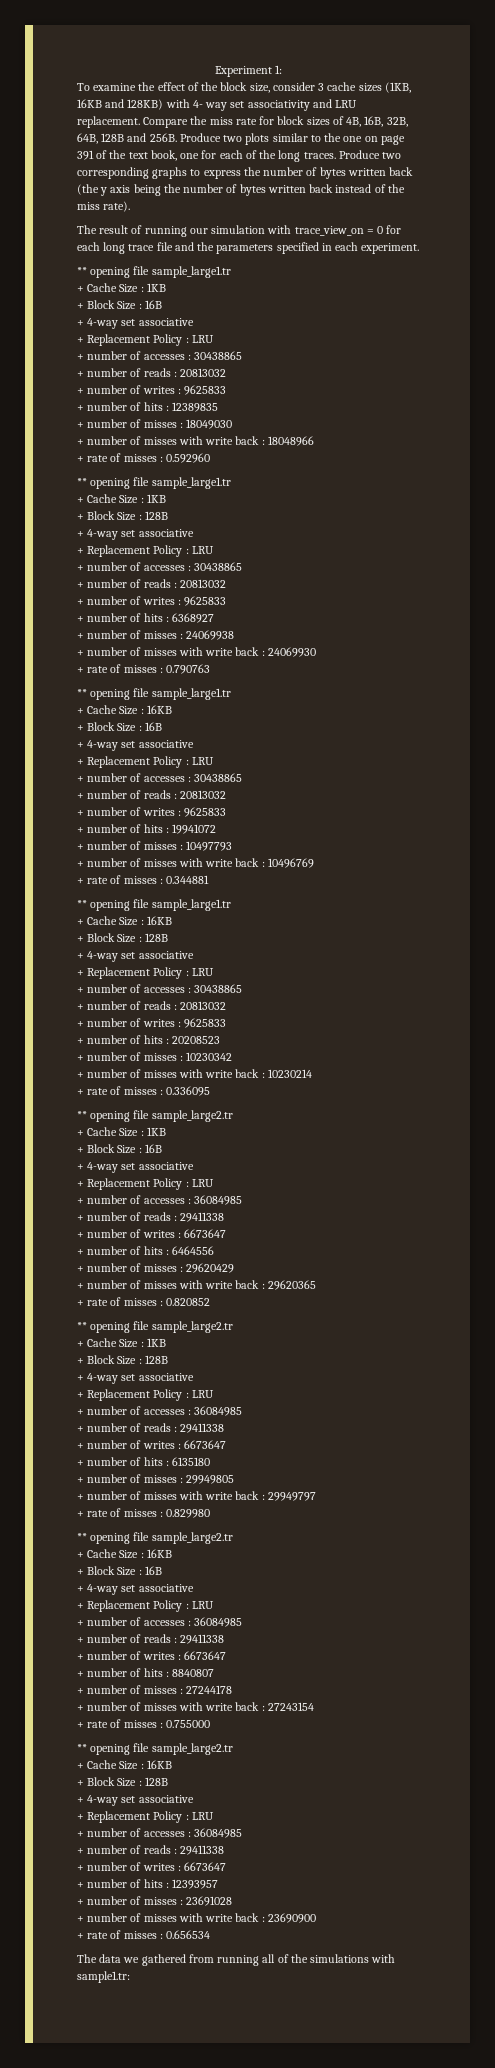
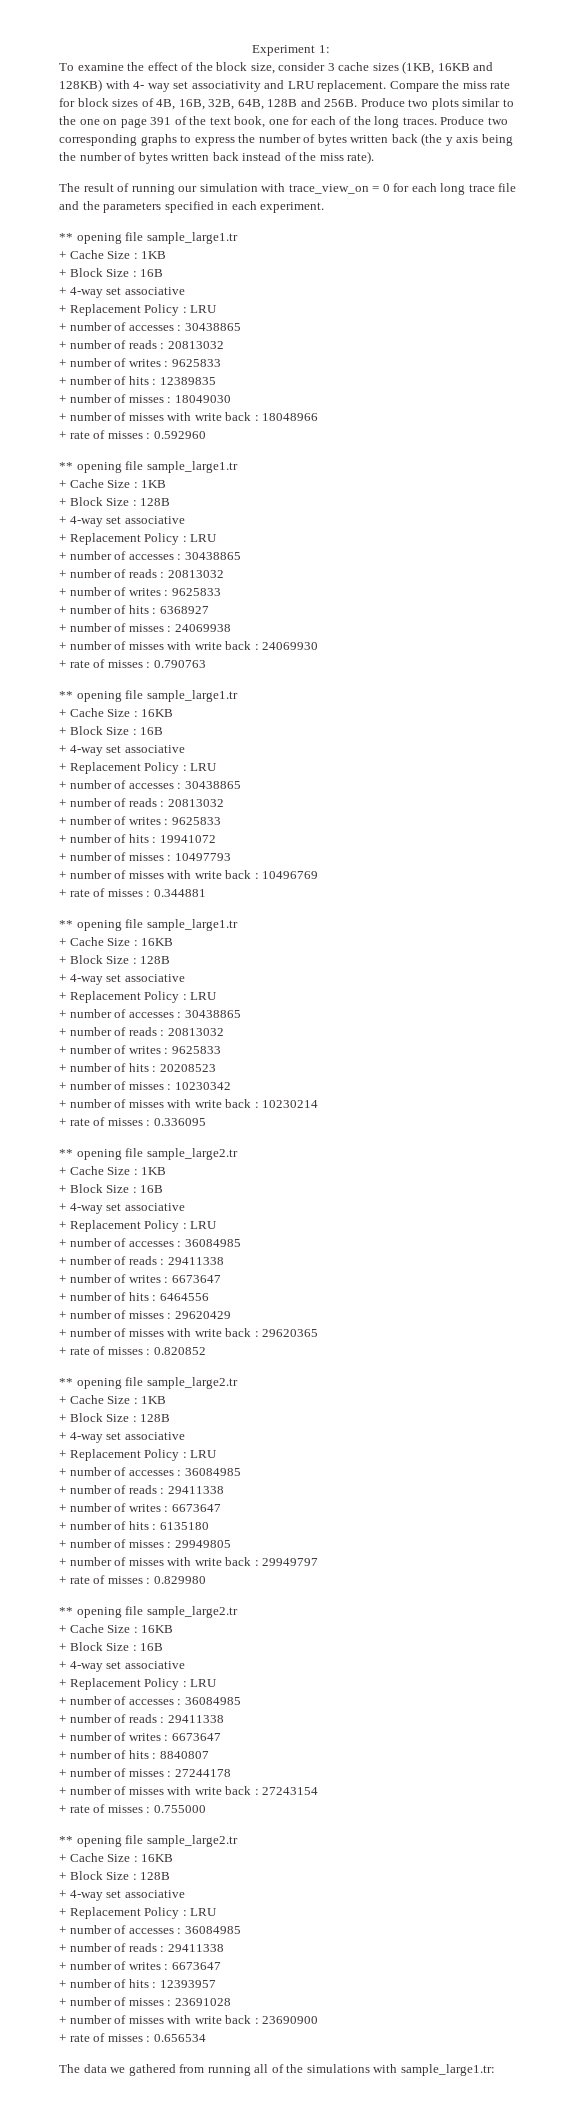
[77,1971,130,1983] sample1.tr: -> [400,2064,495,2076] sample_large1.tr:

